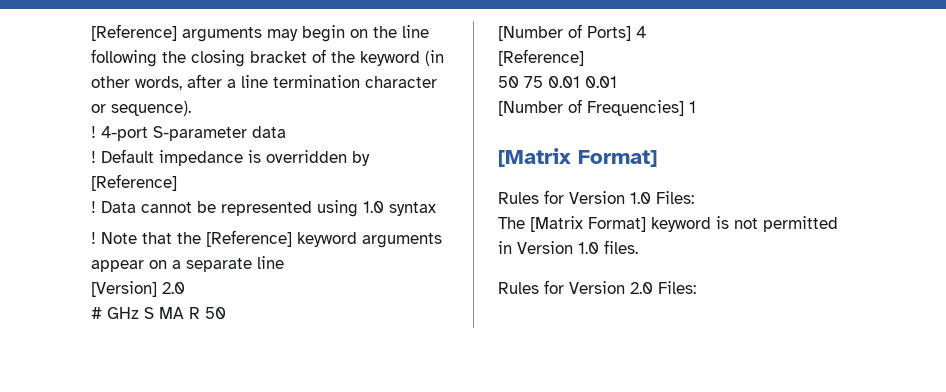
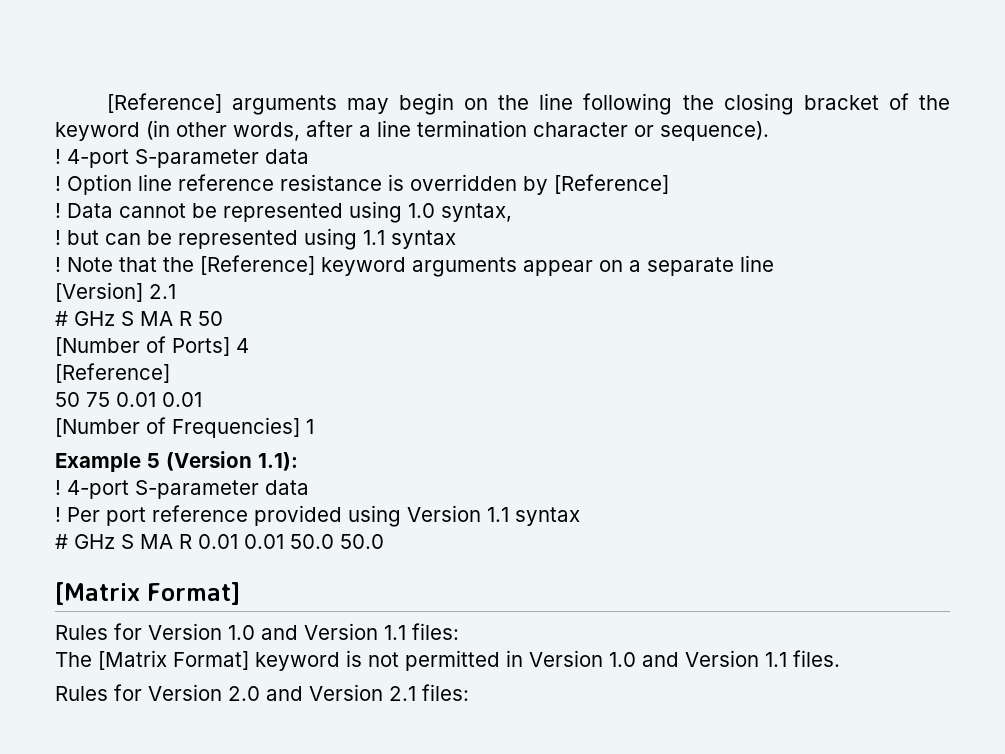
[101,149,243,166] Default impedance -> [67,174,382,195] Option line reference resistance
(384, 207) none -> [441,203,512,222] [55,228,385,250] syntax, // ! but can be represented using 1.1
[162,282,185,294] 2.0 -> [149,284,176,299] 2.1
(696, 107) none -> [55,451,298,472] [55,480,309,499] [55,505,580,527] [55,534,384,549] // Example 5 (Version 1.1): // ! 4-port S-parameter data // ! Per port reference provided using Version 1.1 syntax // # GHz S MA R 0.01 0.01 50.0 50.0
[656,191,694,204] Files: -> [261,623,459,640] and Version 1.1 files:
(599, 248) none -> [642,650,787,667] and Version 1.1
[658,281,696,294] Files: -> [266,684,469,701] and Version 2.1 files:

